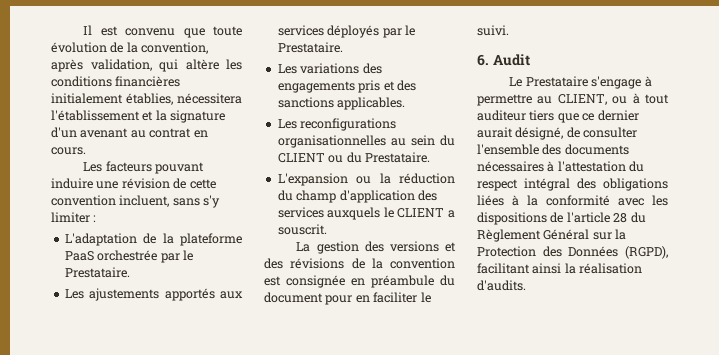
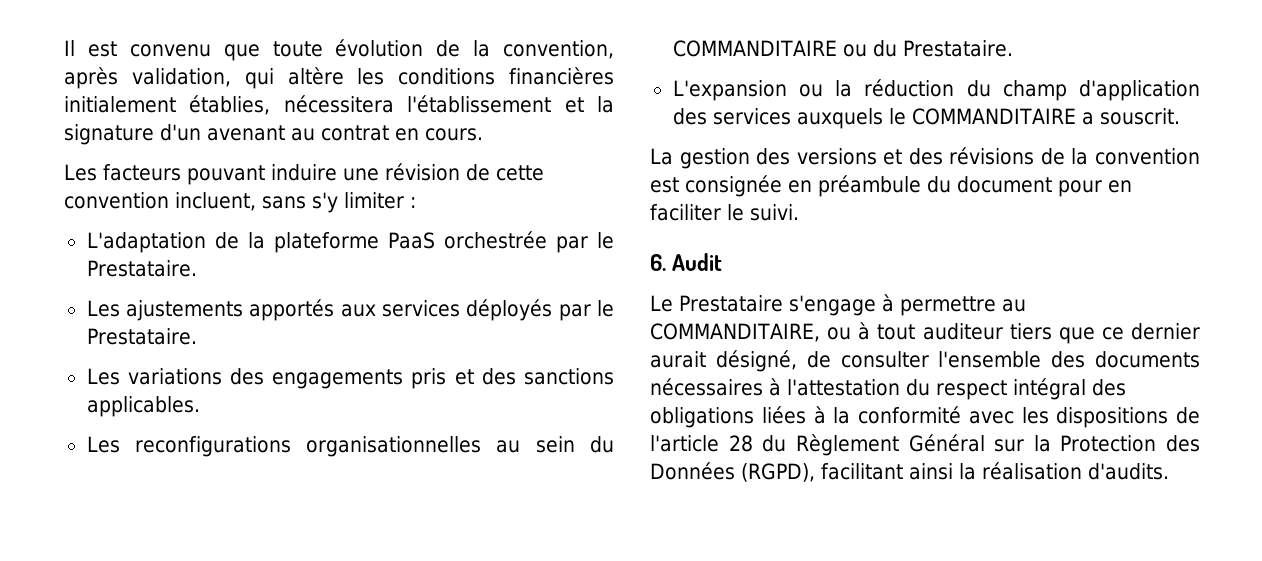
[277,153,325,163] CLIENT -> [672,40,837,57] COMMANDITAIRE
[397,208,445,218] CLIENT -> [911,108,1076,125] COMMANDITAIRE
[557,94,607,105] CLIENT, -> [650,323,820,342] COMMANDITAIRE,

